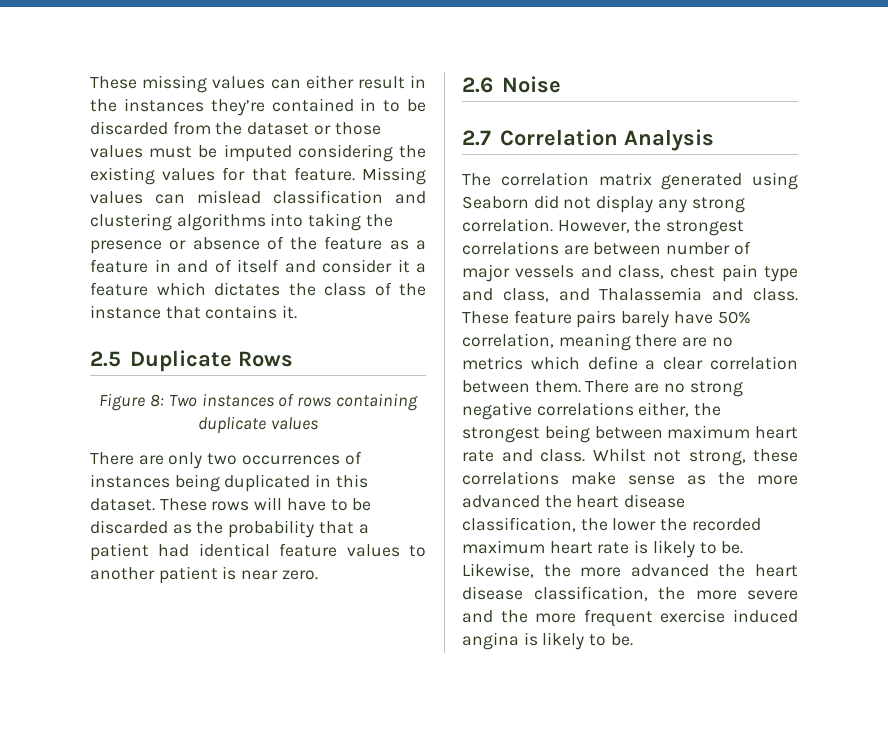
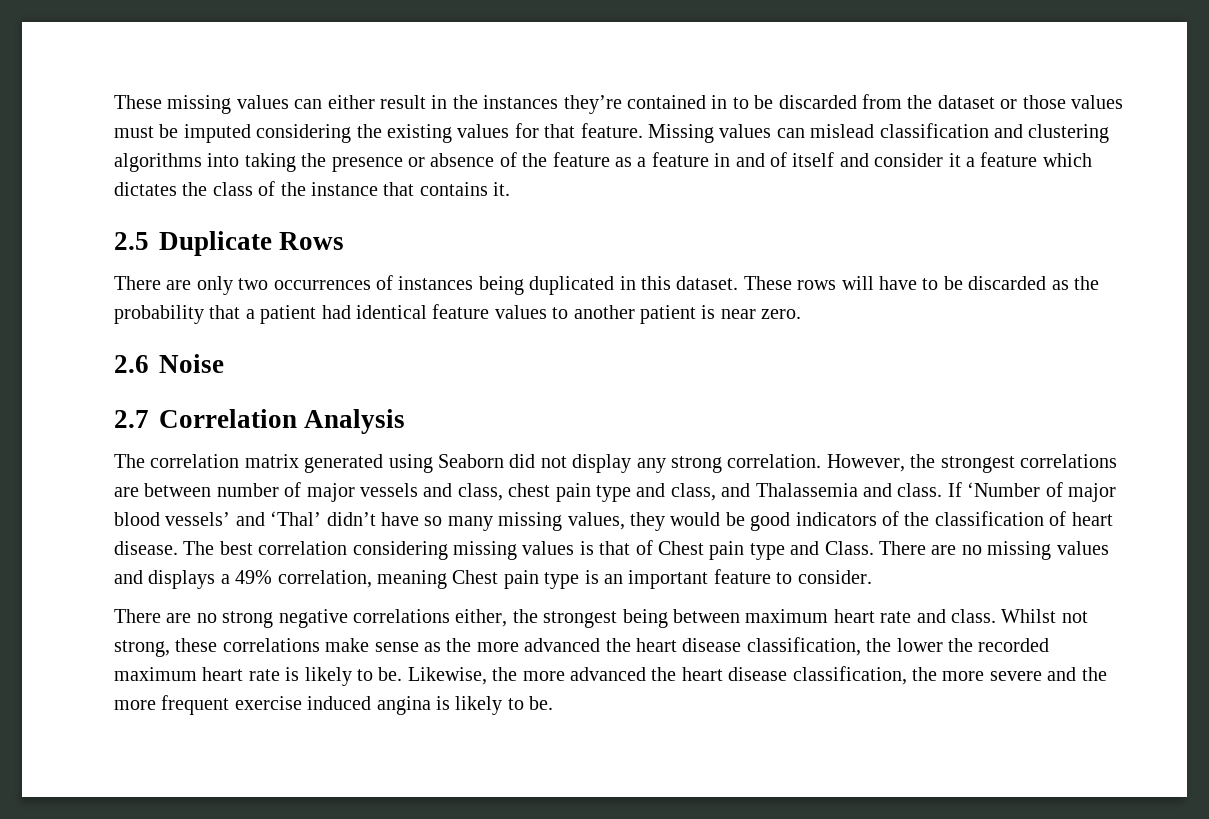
[99,393,418,411] [198,416,318,434] // Figure 8: Two instances of rows containing duplicate values -> (345, 241) none
[462,310,751,328] [462,333,733,351] [462,356,798,370] [462,380,581,393] These feature pairs barely have 50% correlation, meaning there are no metrics which define a clear correlation between them. -> [947,482,1116,502] [114,511,1113,531] [114,540,1109,560] [114,569,872,589] If ‘Number of major blood vessels’ and ‘Thal’ didn’t have so many missing values, they would be good indicators of the classification of heart disease. The best correlation considering missing values is that of Chest pain type and Class. There are no missing values and displays a 49% correlation, meaning Chest pain type is an important feature to consider. //

